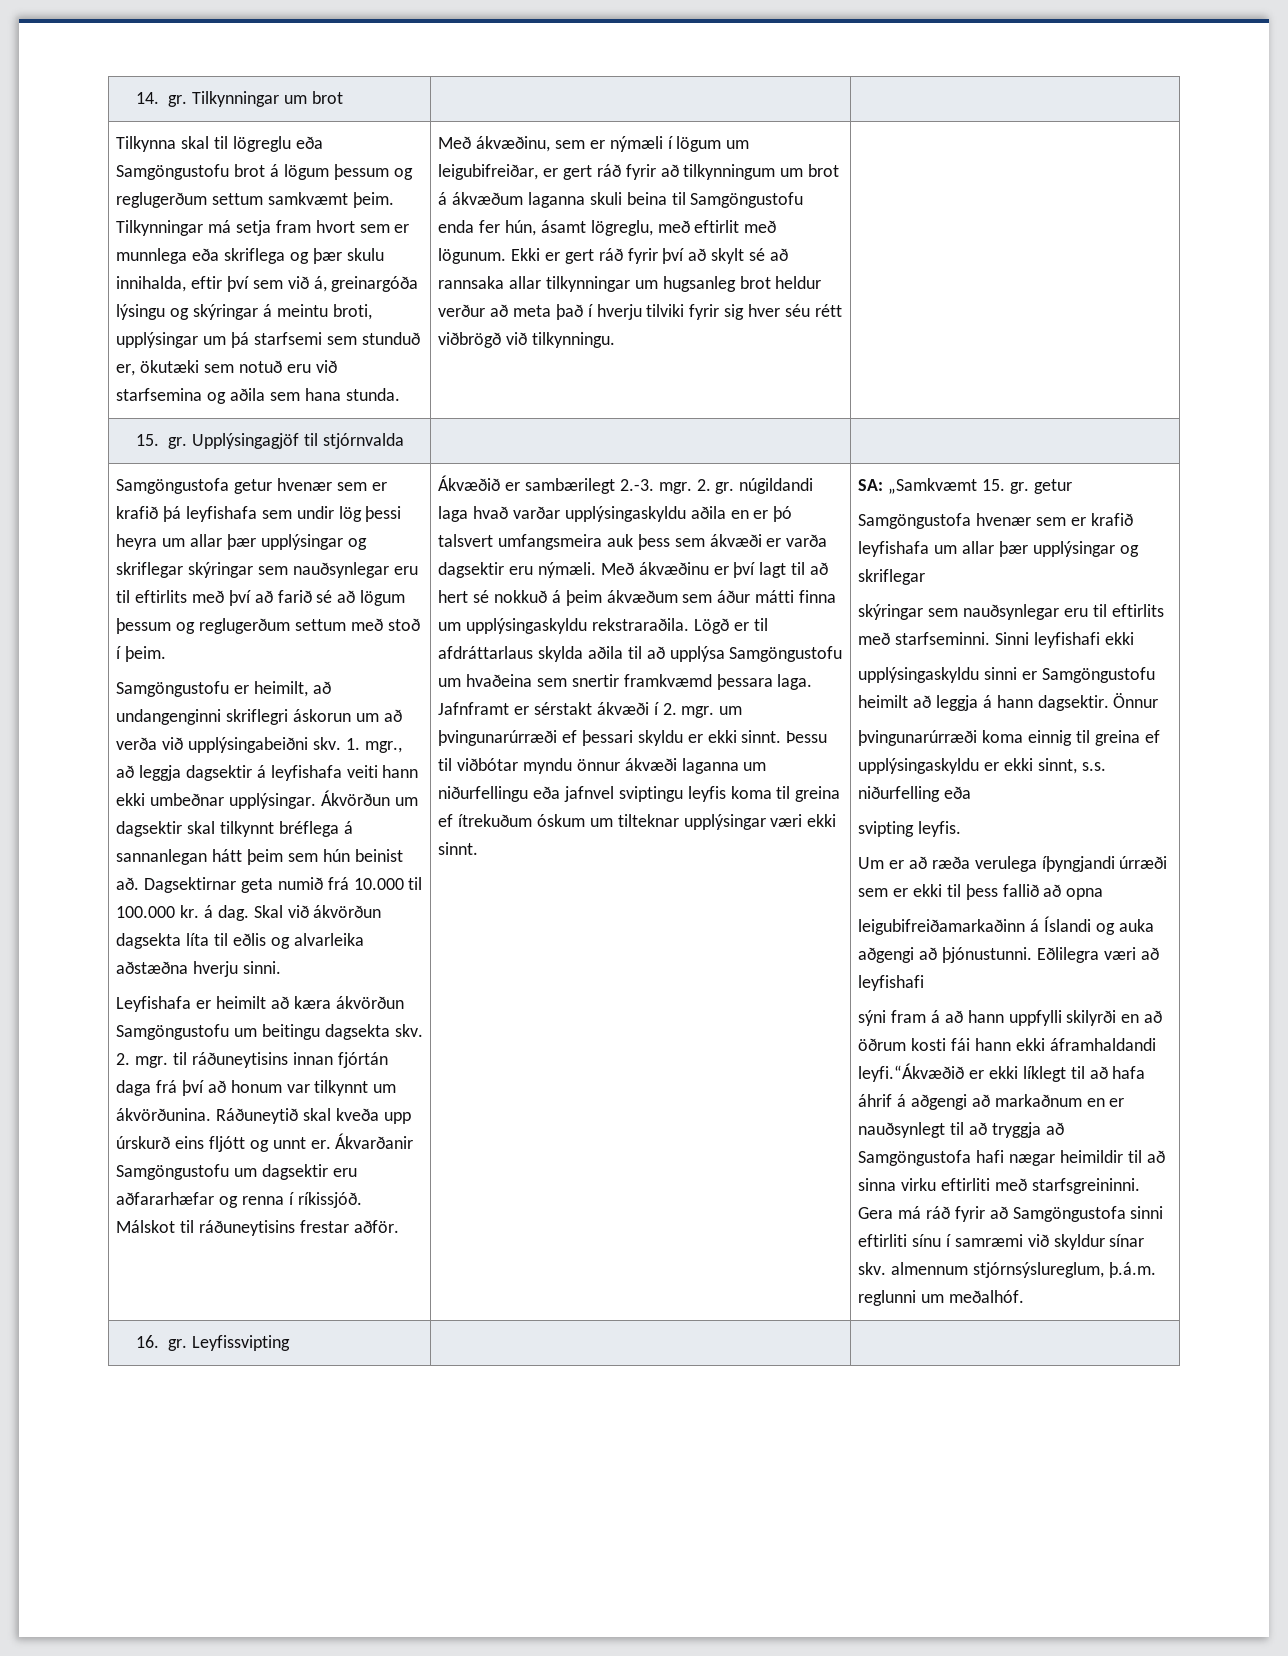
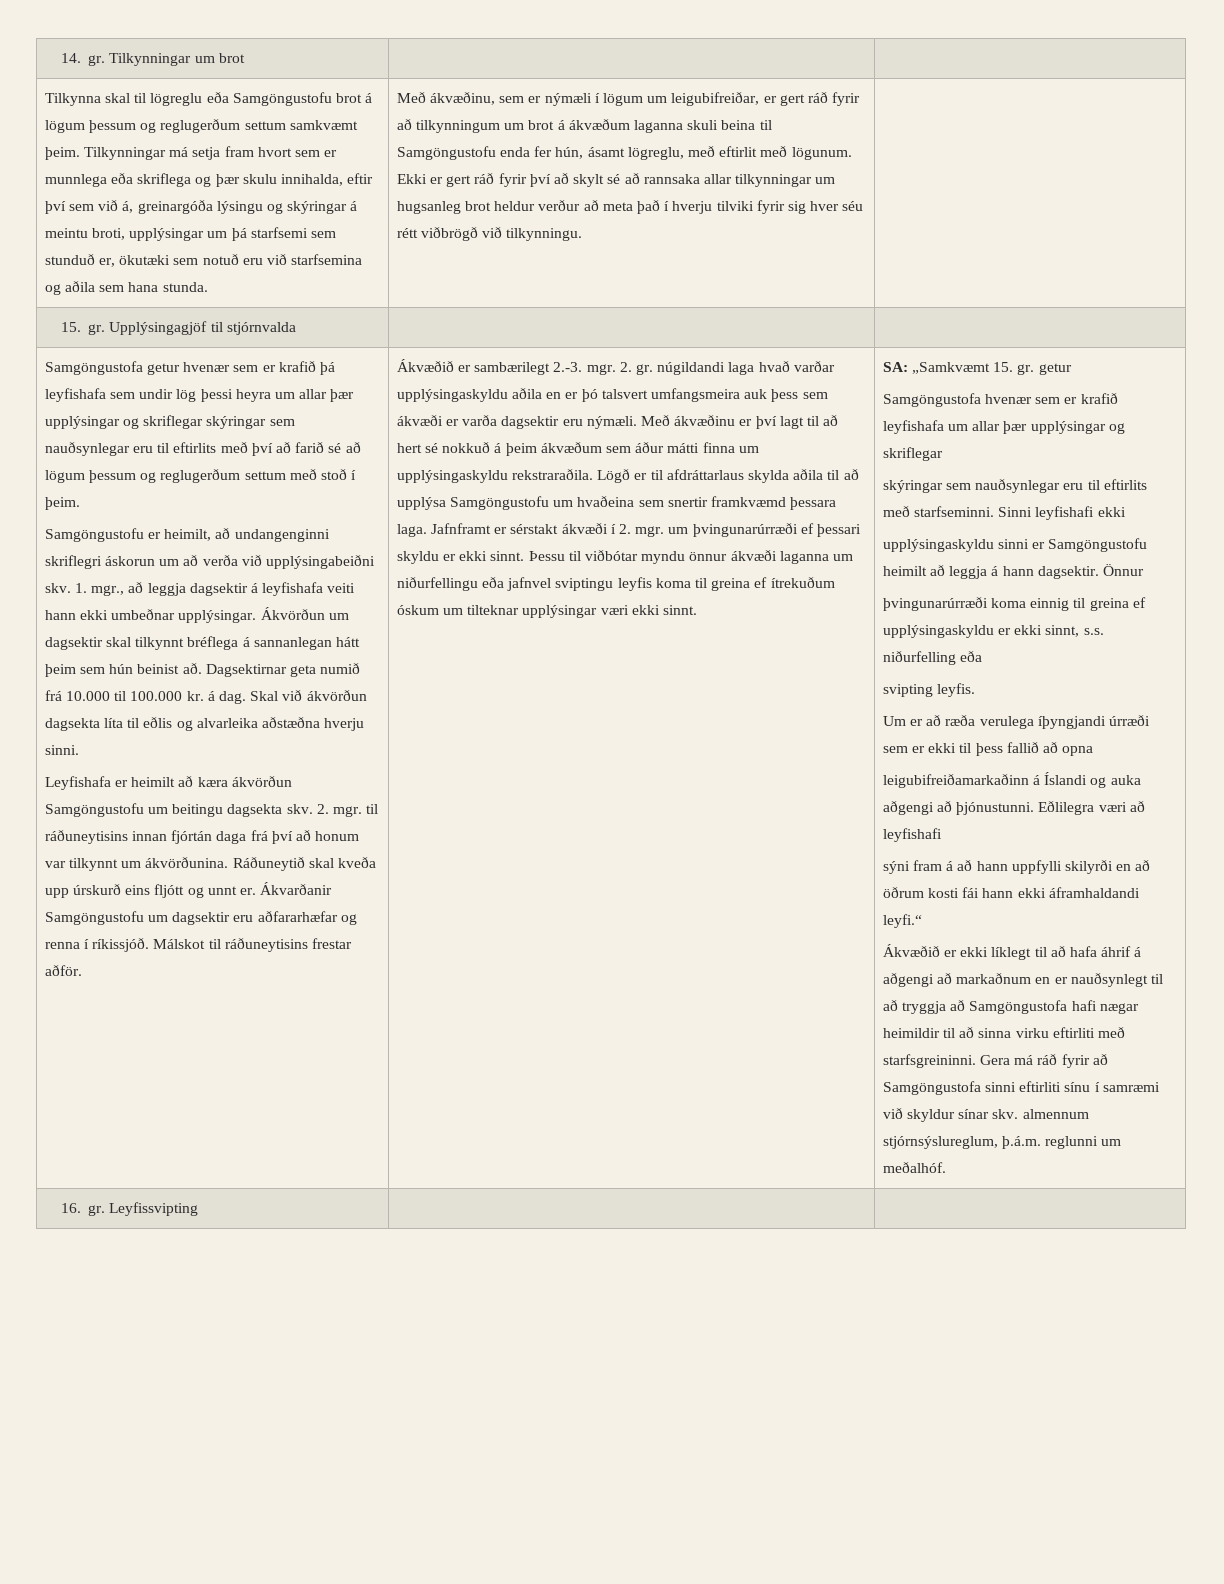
[858,1063,965,1082] leyfi.“Ákvæðið -> [882,914,922,928] [882,944,940,957] leyfi.“ // Ákvæðið

